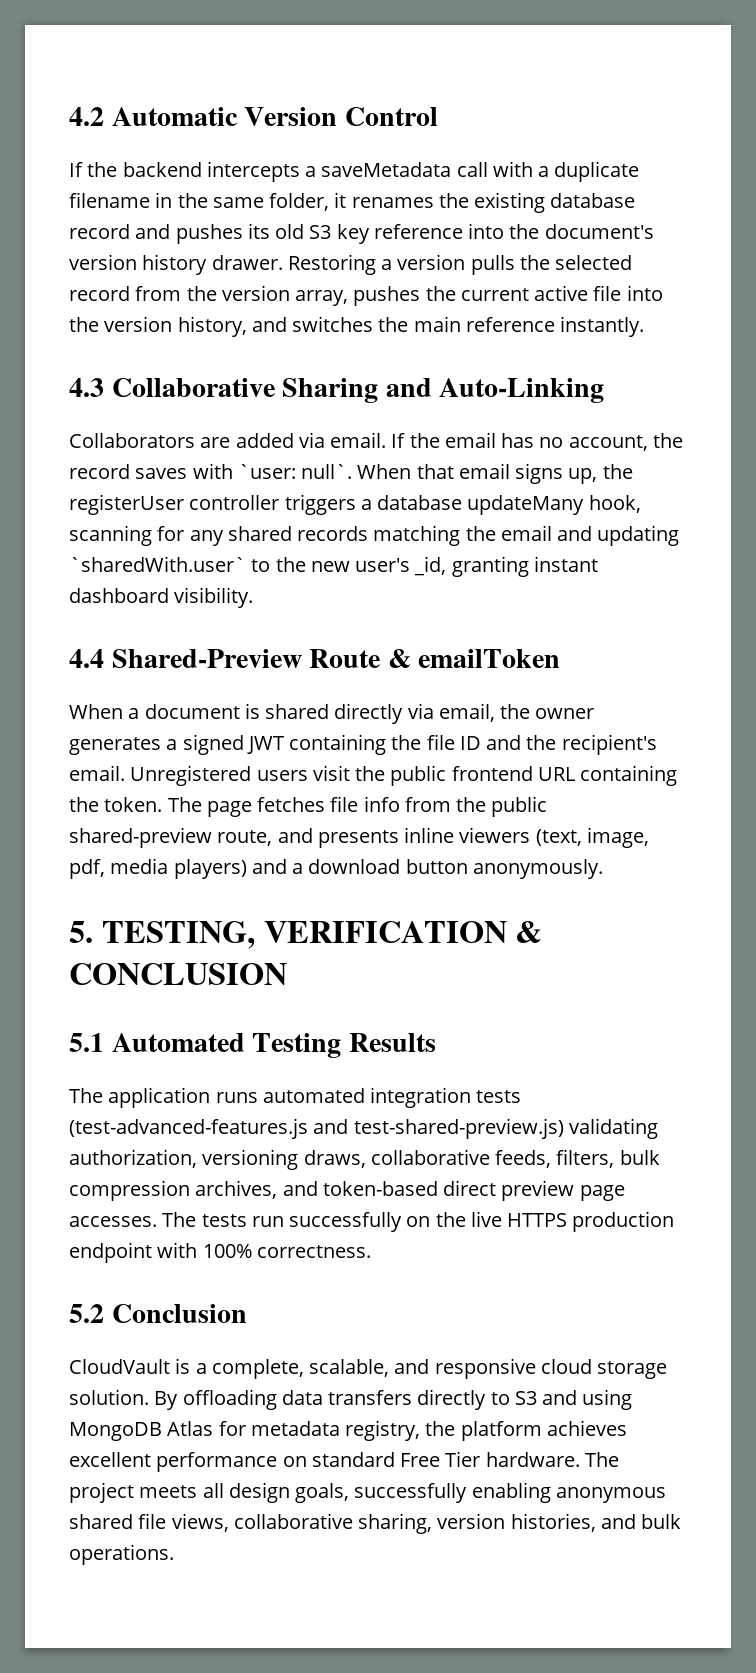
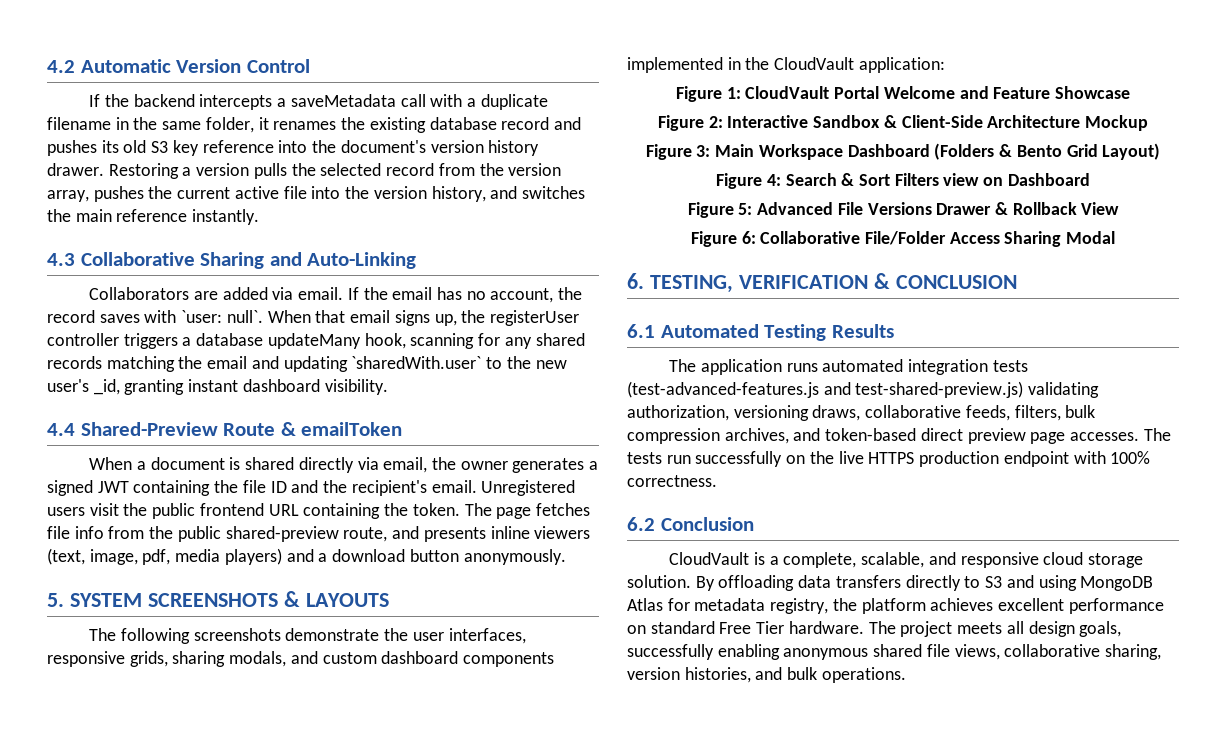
(93, 932) none -> [69,591,389,607] [89,628,526,644] [47,651,555,667] [627,57,945,73] [675,86,1131,102] [657,115,1149,131] [645,143,1161,160] [716,173,1090,189] [687,202,1120,218] [690,231,1116,247] [627,273,644,289] SYSTEM SCREENSHOTS & LAYOUTS // The following screenshots demonstrate the user interfaces, responsive grids, sharing modals, and custom dashboard components implemented in the CloudVault application: // Figure 1: CloudVault Portal Welcome and Feature Showcase // Figure 2: Interactive Sandbox & Client-Side Architecture Mockup // Figure 3: Main Workspace Dashboard (Folders & Bento Grid Layout) // Figure 4: Search & Sort Filters view on Dashboard // Figure 5: Advanced File Versions Drawer & Rollback View // Figure 6: Collaborative File/Folder Access Sharing Modal // 6.
[69,1033,104,1052] 5.1 -> [627,324,655,338] 6.1
[69,1304,104,1323] 5.2 -> [627,517,655,531] 6.2

